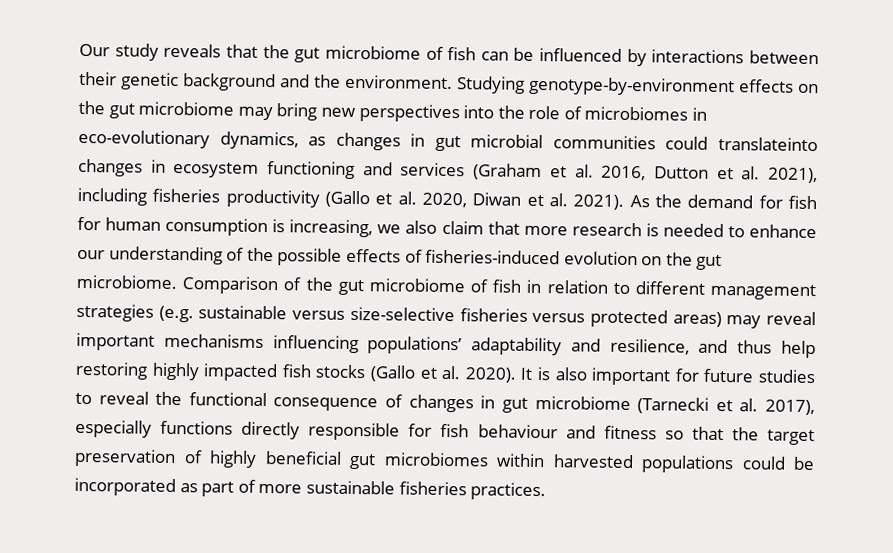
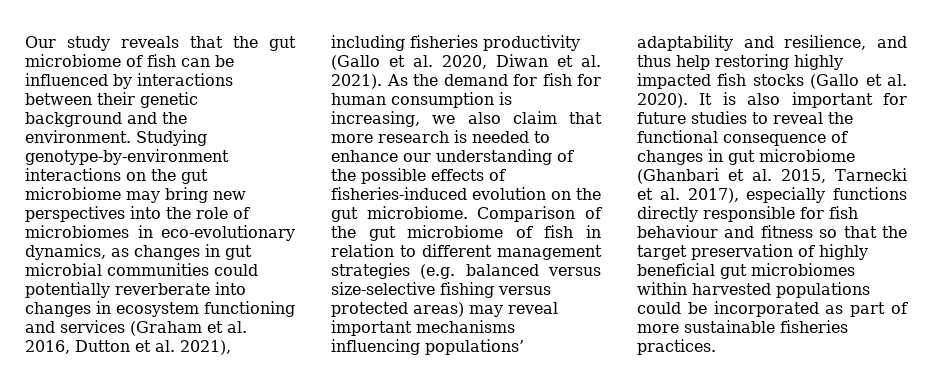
[739,79,794,93] effects -> [25,168,121,181] interactions
[717,136,818,152] translateinto -> [25,282,246,298] potentially reverberate into
[198,305,288,320] sustainable -> [465,264,539,276] balanced
[459,308,528,322] fisheries -> [440,282,494,298] fishing
[637,397,710,414] (Tarnecki -> [637,168,908,184] (Ghanbari et al. 2015, Tarnecki

